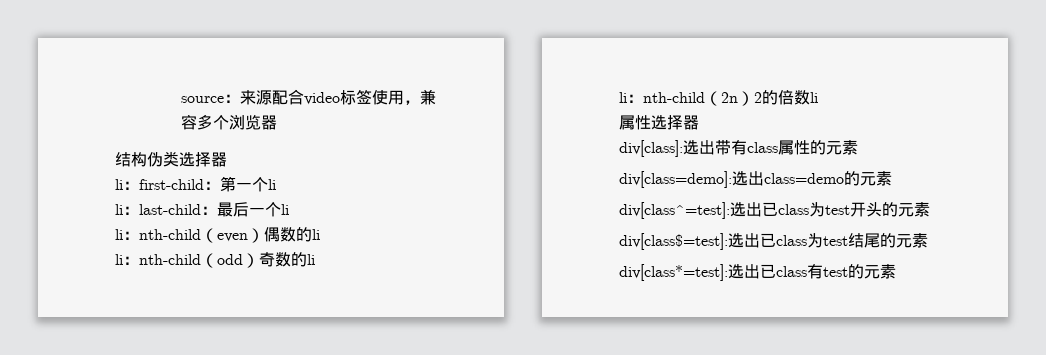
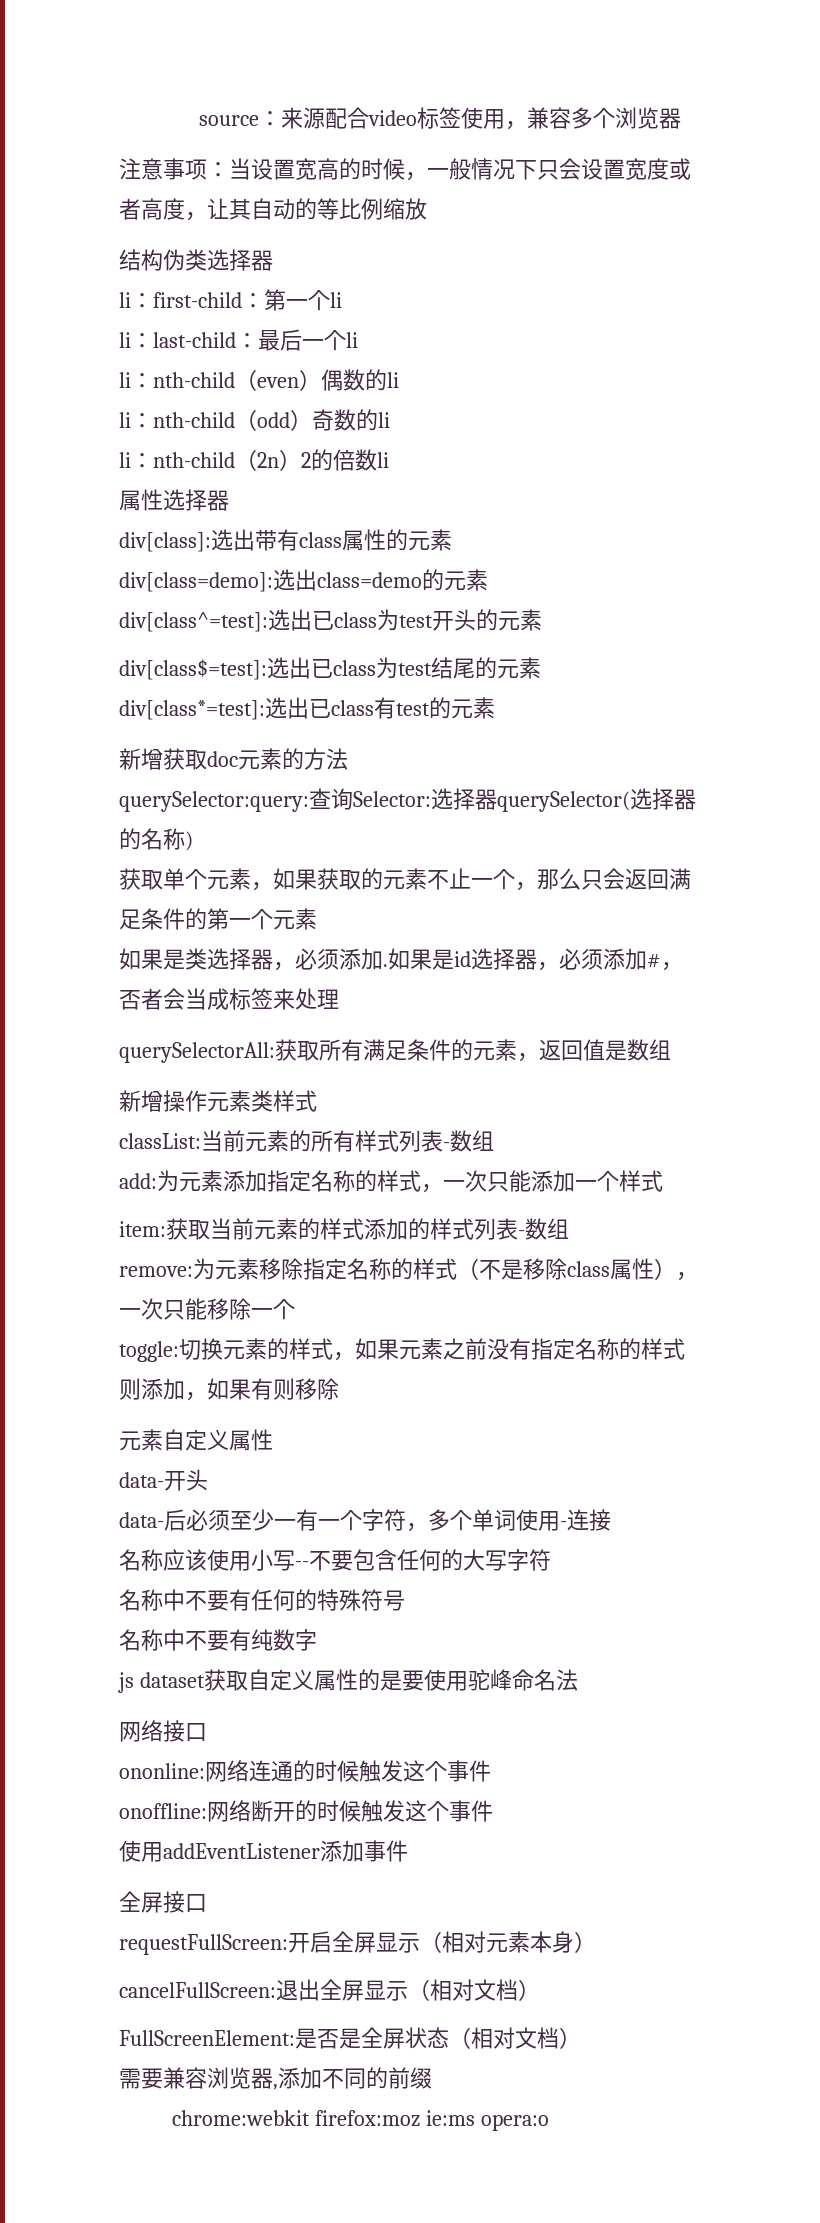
(278, 122) none -> [119,158,691,181] [119,198,427,221] // 注意事项：当设置宽高的时候，一般情况下只会设置宽度或者高度，让其自动的等比例缩放
(896, 271) none -> [119,748,348,770] [119,788,696,812] [119,828,193,851] [119,868,691,891] [119,908,317,930] [119,948,683,971] [119,988,339,1010] [119,1039,671,1063] [119,1090,317,1112] [119,1130,494,1152] [119,1170,663,1193] [119,1218,569,1240] [119,1258,698,1281] [119,1298,295,1320] [119,1338,685,1362] [119,1378,339,1401] [119,1429,273,1451] [119,1469,208,1491] [119,1509,611,1532] [119,1549,551,1571] [119,1589,405,1611] [119,1629,317,1651] [118,1669,578,1693] [119,1720,207,1742] [119,1760,491,1782] [119,1800,493,1822] [119,1840,408,1862] [119,1891,207,1913] [119,1931,596,1955] [119,1979,540,2001] [119,2027,581,2049] [119,2067,432,2090] [172,2110,550,2131] // 新增获取doc元素的方法 // querySelector:query:查询Selector:选择器querySelector(选择器的名称) // 获取单个元素，如果获取的元素不止一个，那么只会返回满足条件的第一个元素 // 如果是类选择器，必须添加.如果是id选择器，必须添加#，否者会当成标签来处理 // querySelectorAll:获取所有满足条件的元素，返回值是数组 // 新增操作元素类样式 // classList:当前元素的所有样式列表-数组 // add:为元素添加指定名称的样式，一次只能添加一个样式 // item:获取当前元素的样式添加的样式列表-数组 // remove:为元素移除指定名称的样式（不是移除class属性），一次只能移除一个 // toggle:切换元素的样式，如果元素之前没有指定名称的样式则添加，如果有则移除 // 元素自定义属性 // data-开头 // data-后必须至少一有一个字符，多个单词使用-连接 // 名称应该使用小写--不要包含任何的大写字符 // 名称中不要有任何的特殊符号 // 名称中不要有纯数字 // js dataset获取自定义属性的是要使用驼峰命名法 // 网络接口 // ononline:网络连通的时候触发这个事件 // onoffline:网络断开的时候触发这个事件 // 使用addEventListener添加事件 // 全屏接口 // requestFullScreen:开启全屏显示（相对元素本身） // cancelFullScreen:退出全屏显示（相对文档） // FullScreenElement:是否是全屏状态（相对文档） // 需要兼容浏览器,添加不同的前缀 // chrome:webkit firefox:moz ie:ms opera:o

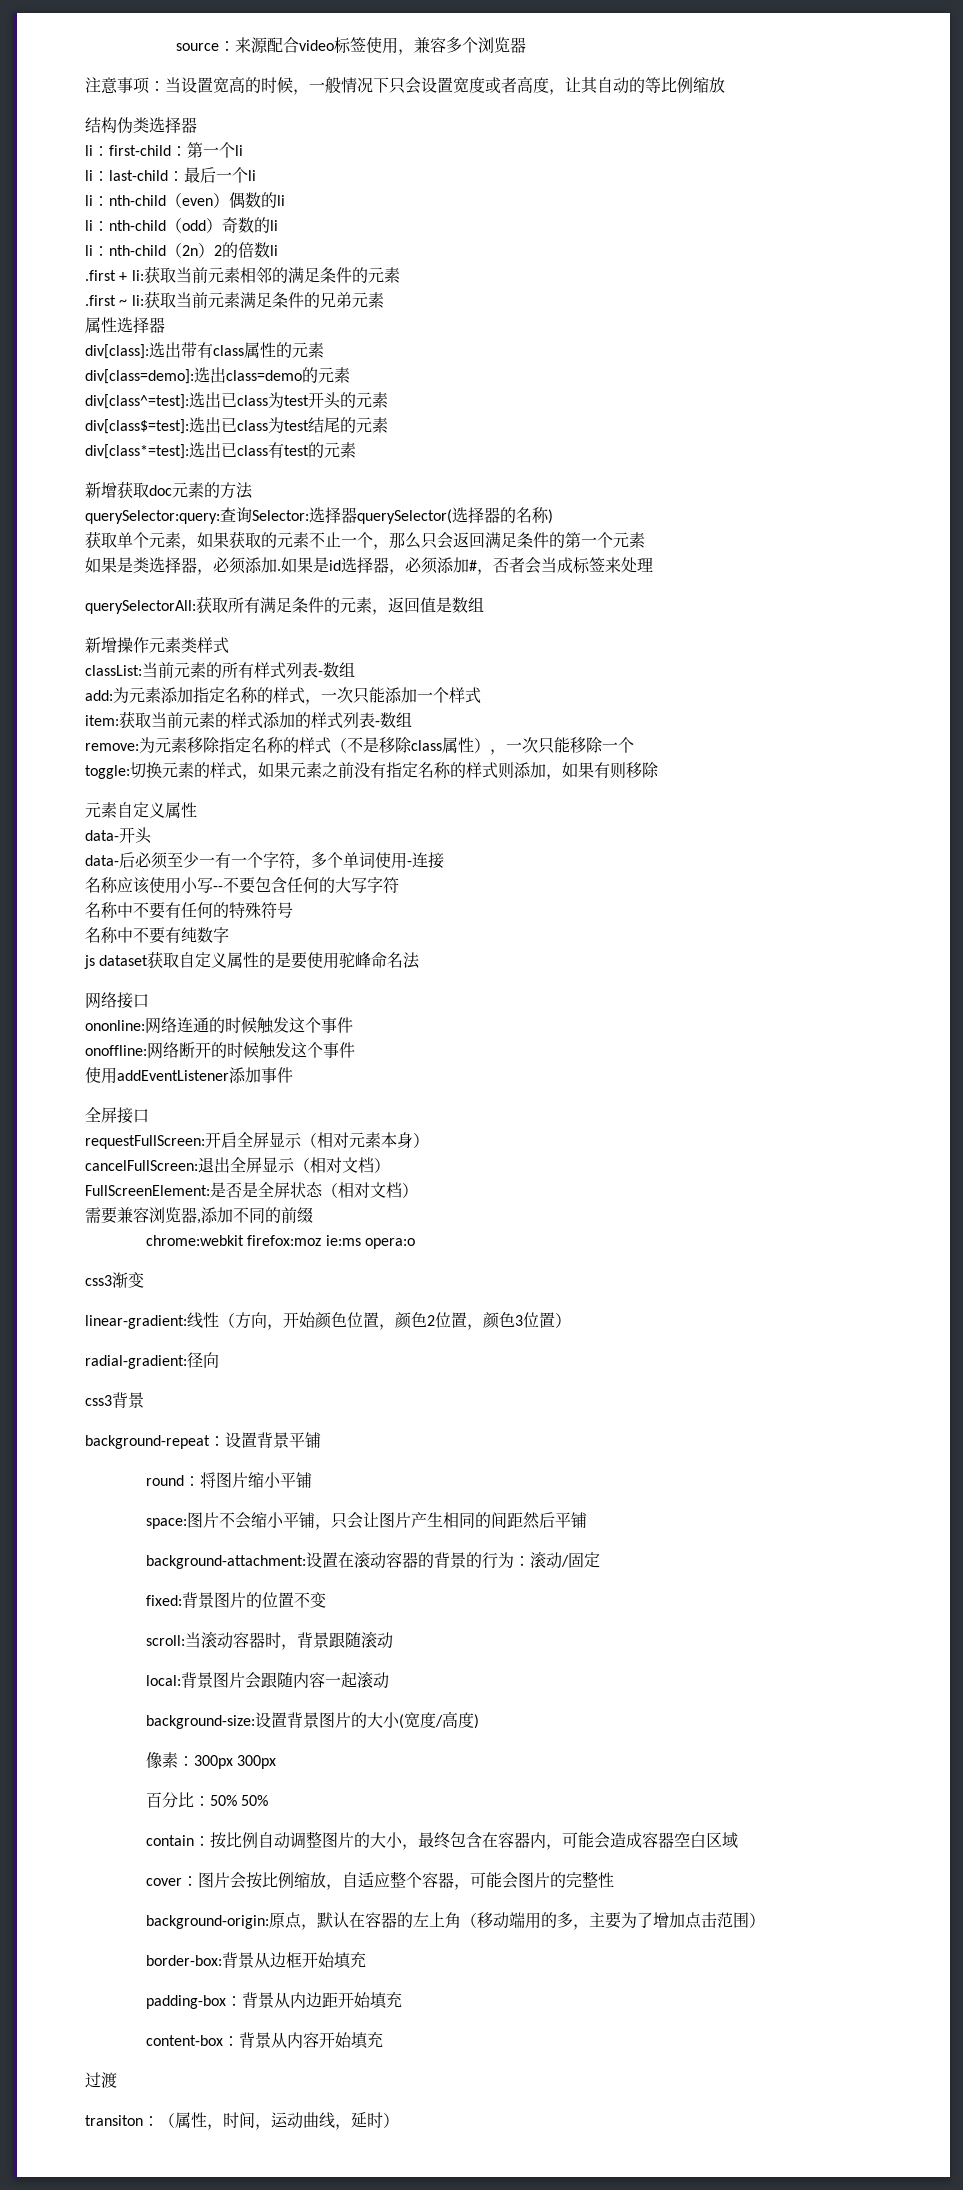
(389, 460) none -> [85,266,400,283] [85,291,384,308] // .first + li:获取当前元素相邻的满足条件的元素 // .first ~ li:获取当前元素满足条件的兄弟元素
(550, 2122) none -> [85,1272,144,1288] [85,1312,571,1330] [85,1352,219,1369] [85,1392,144,1409] [85,1432,321,1449] [145,1472,312,1488] [145,1512,587,1530] [145,1551,600,1569] [145,1592,326,1609] [145,1631,393,1650] [145,1671,389,1689] [145,1711,479,1729] [145,1752,277,1769] [145,1792,269,1808] [145,1831,738,1850] [145,1871,614,1890] [145,1912,765,1930] [145,1952,366,1969] [145,1992,402,2009] [145,2032,383,2049] [85,2072,117,2088] [85,2112,399,2130] // css3渐变 // linear-gradient:线性（方向，开始颜色位置，颜色2位置，颜色3位置） // radial-gradient:径向 // css3背景 // background-repeat：设置背景平铺 // round：将图片缩小平铺 // space:图片不会缩小平铺，只会让图片产生相同的间距然后平铺 // background-attachment:设置在滚动容器的背景的行为：滚动/固定 // fixed:背景图片的位置不变 // scroll:当滚动容器时，背景跟随滚动 // local:背景图片会跟随内容一起滚动 // background-size:设置背景图片的大小(宽度/高度) // 像素：300px 300px // 百分比：50% 50% // contain：按比例自动调整图片的大小，最终包含在容器内，可能会造成容器空白区域 // cover：图片会按比例缩放，自适应整个容器，可能会图片的完整性 // background-origin:原点，默认在容器的左上角（移动端用的多，主要为了增加点击范围） // border-box:背景从边框开始填充 // padding-box：背景从内边距开始填充 // content-box：背景从内容开始填充 // 过渡 // transiton：（属性，时间，运动曲线，延时）

